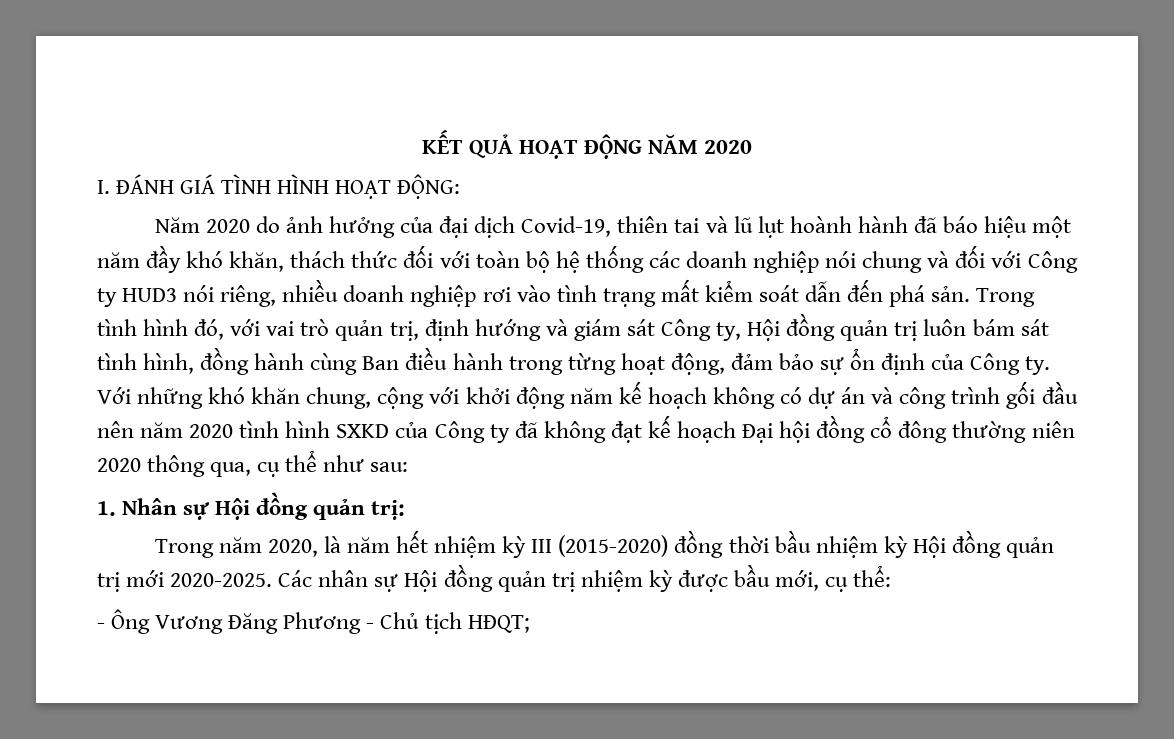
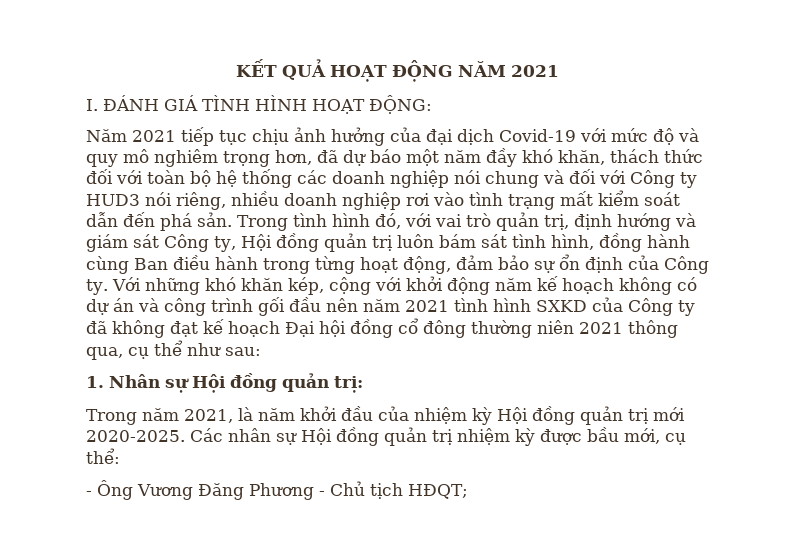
[704,140,753,154] 2020 -> [511,65,559,77] 2021
[205,216,280,233] 2020 do -> [132,127,289,146] 2021 tiếp tục chịu
[521,216,1028,238] Covid-19, thiên tai và lũ lụt hoành hành đã báo hiệu -> [499,128,699,145] [86,149,401,167] Covid-19 với mức độ và quy mô nghiêm trọng hơn, đã dự báo
[306,387,372,409] chung, -> [287,277,324,295] kép,
[189,424,234,438] 2020 -> [405,300,449,312] 2021
[97,458,141,472] 2020 -> [579,322,623,334] 2021
[267,539,318,557] 2020, -> [184,409,233,423] 2021,
[396,530,811,558] hết nhiệm kỳ III (2015-2020) đồng thời bầu -> [300,406,409,421] khởi đầu của

